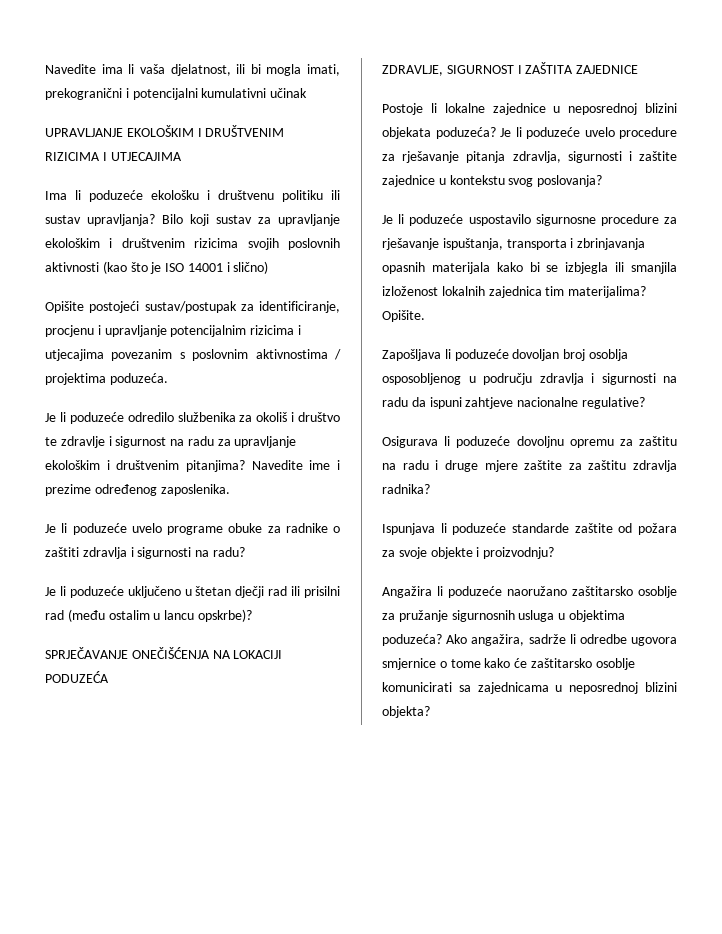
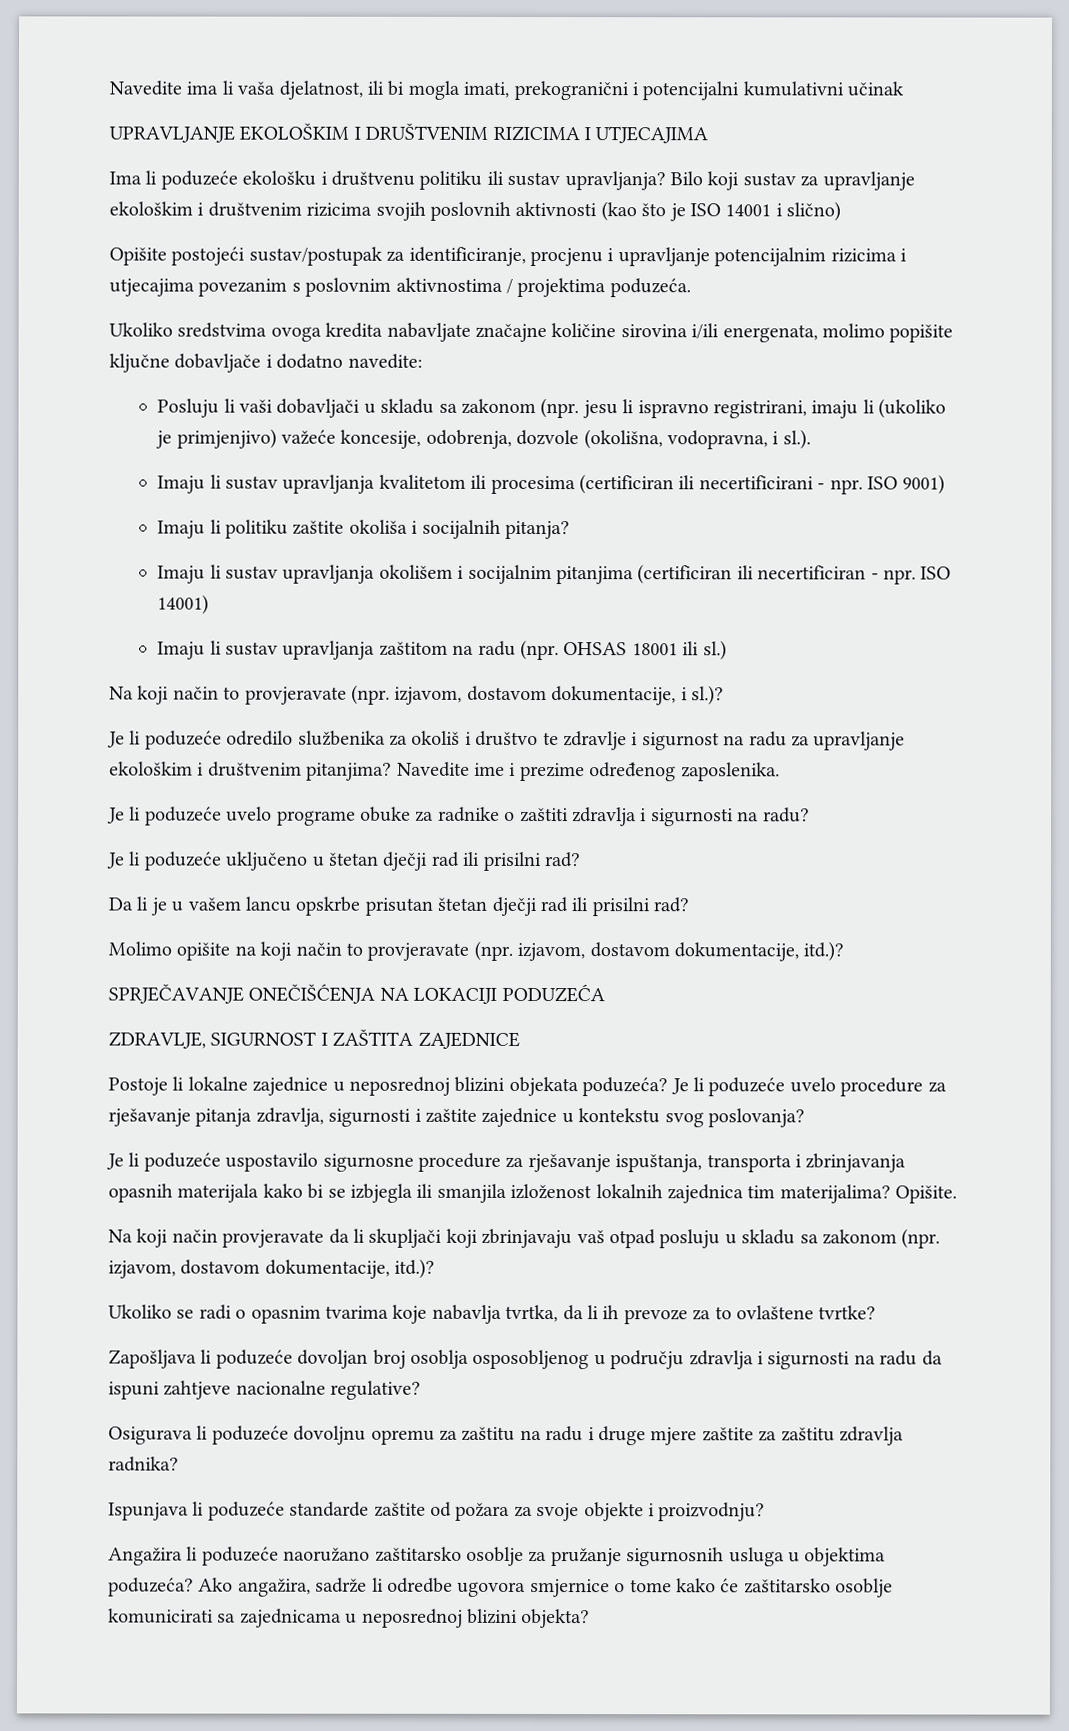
(168, 379) none -> [109,322,954,343] [109,353,423,373] [157,398,947,419] [156,428,811,450] [157,474,946,495] [157,519,570,540] [157,564,952,585] [157,594,210,615] [157,639,727,661] [109,684,724,706] // Ukoliko sredstvima ovoga kredita nabavljate značajne količine sirovina i/ili energenata, molimo popišite ključne dobavljače i dodatno navedite: // Posluju li vaši dobavljači u skladu sa zakonom (npr. jesu li ispravno registrirani, imaju li (ukoliko je primjenjivo) važeće koncesije, odobrenja, dozvole (okolišna, vodopravna, i sl.). // Imaju li sustav upravljanja kvalitetom ili procesima (certificiran ili necertificirani - npr. ISO 9001) // Imaju li politiku zaštite okoliša i socijalnih pitanja? // Imaju li sustav upravljanja okolišem i socijalnim pitanjima (certificiran ili necertificiran - npr. ISO 14001) // Imaju li sustav upravljanja zaštitom na radu (npr. OHSAS 18001 ili sl.) // Na koji način to provjeravate (npr. izjavom, dostavom dokumentacije, i sl.)?
[45,609,252,622] rad (među ostalim u lancu opskrbe)? -> [543,852,581,868] [108,896,690,917] [108,940,845,962] rad? // Da li je u vašem lancu opskrbe prisutan štetan dječji rad ili prisilni rad? // Molimo opišite na koji način to provjeravate (npr. izjavom, dostavom dokumentacije, itd.)?
(425, 316) none -> [108,1228,941,1249] [108,1258,436,1279] [108,1304,877,1325] // Na koji način provjeravate da li skupljači koji zbrinjavaju vaš otpad posluju u skladu sa zakonom (npr. izjavom, dostavom dokumentacije, itd.)? // Ukoliko se radi o opasnim tvarima koje nabavlja tvrtka, da li ih prevoze za to ovlaštene tvrtke?

